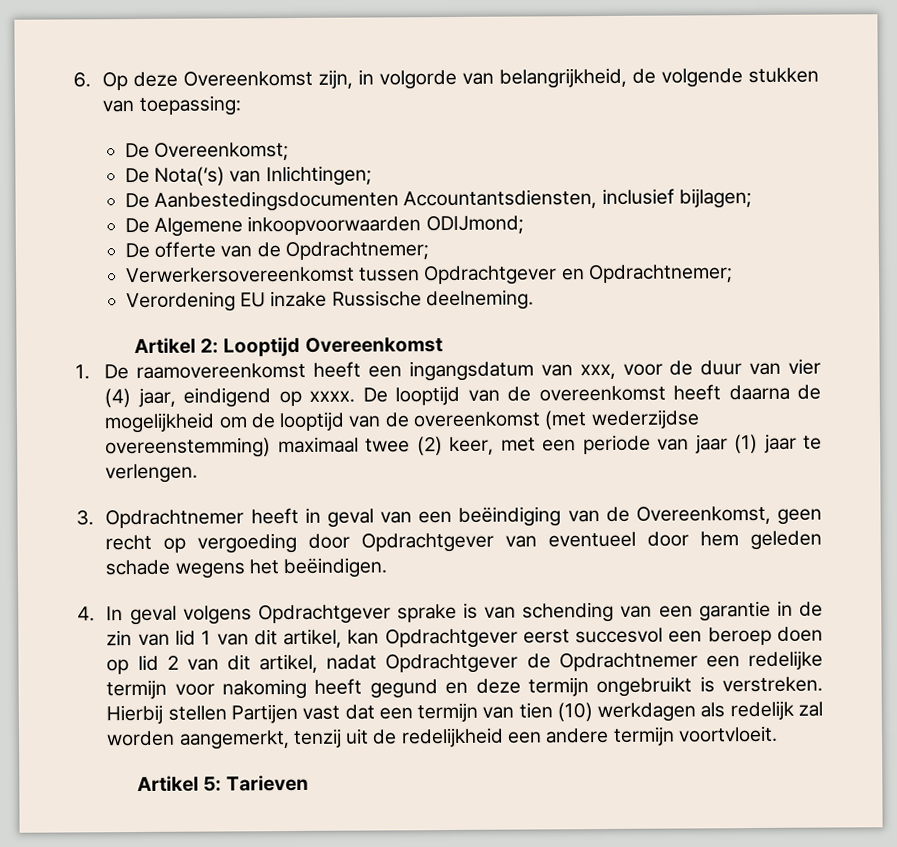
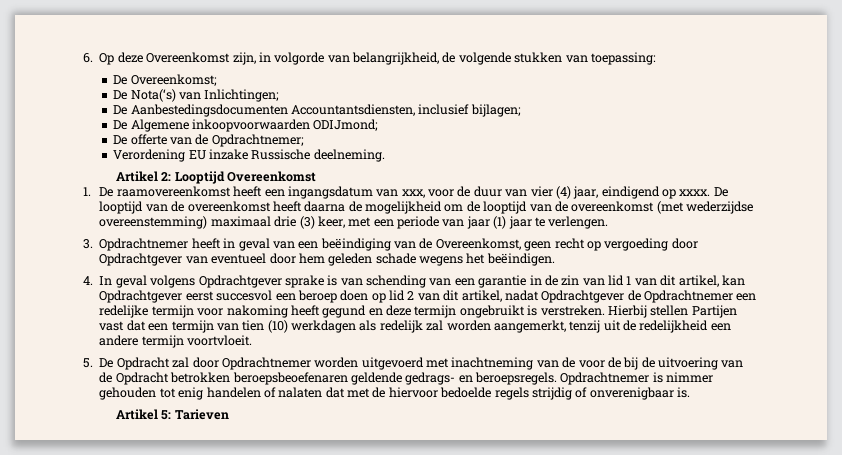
[124,264,733,286] // Verwerkersovereenkomst tussen Opdrachtgever en Opdrachtnemer; -> (304, 140) none
[365,436,443,456] twee (2) -> [274,216,315,229] drie (3)
(778, 734) none -> [83,357,744,370] [99,372,714,385] [99,387,691,400] // 5. De Opdracht zal door Opdrachtnemer worden uitgevoerd met inachtneming van de voor de bij de uitvoering van de Opdracht betrokken beroepsbeoefenaren geldende gedrags- en beroepsregels. Opdrachtnemer is nimmer gehouden tot enig handelen of nalaten dat met de hiervoor bedoelde regels strijdig of onverenigbaar is.

